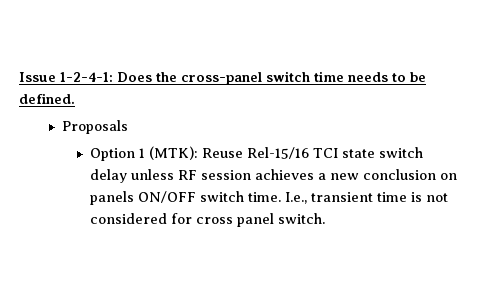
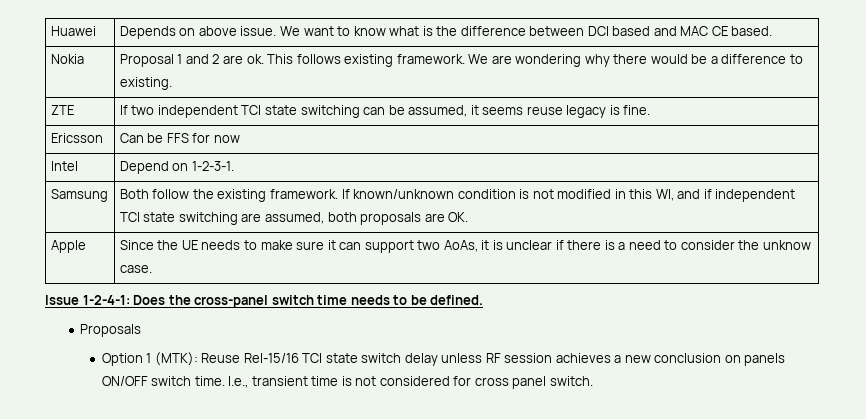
(19, 77) none -> [50,26,96,36] [119,26,773,39] [50,54,84,64] [119,54,803,67] [119,77,172,90] [50,105,74,115] [119,105,651,118] [50,133,103,143] [119,133,240,143] [50,161,78,171] [119,161,234,174] [50,189,108,202] [119,189,796,202] [119,212,469,225] [50,240,86,253] [119,240,811,253] [119,265,152,273] Huawei | Depends on above issue. We want to know what is the difference between DCI based and MAC CE based. // Nokia | Proposal 1 and 2 are ok. This follows existing framework. We are wondering why there would be a difference to existing. // ZTE | If two independent TCI state switching can be assumed, it seems reuse legacy is fine. // Ericsson | Can be FFS for now // Intel | Depend on 1-2-3-1. // Samsung | Both follow the existing framework. If known/unknown condition is not modified in this WI, and if independent TCI state switching are assumed, both proposals are OK. // Apple | Since the UE needs to make sure it can support two AoAs, it is unclear if there is a need to consider the unknow case. //

